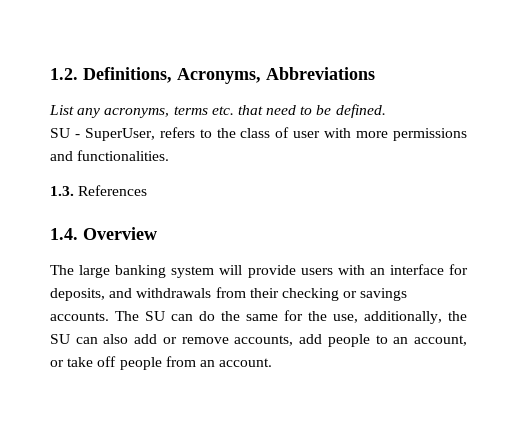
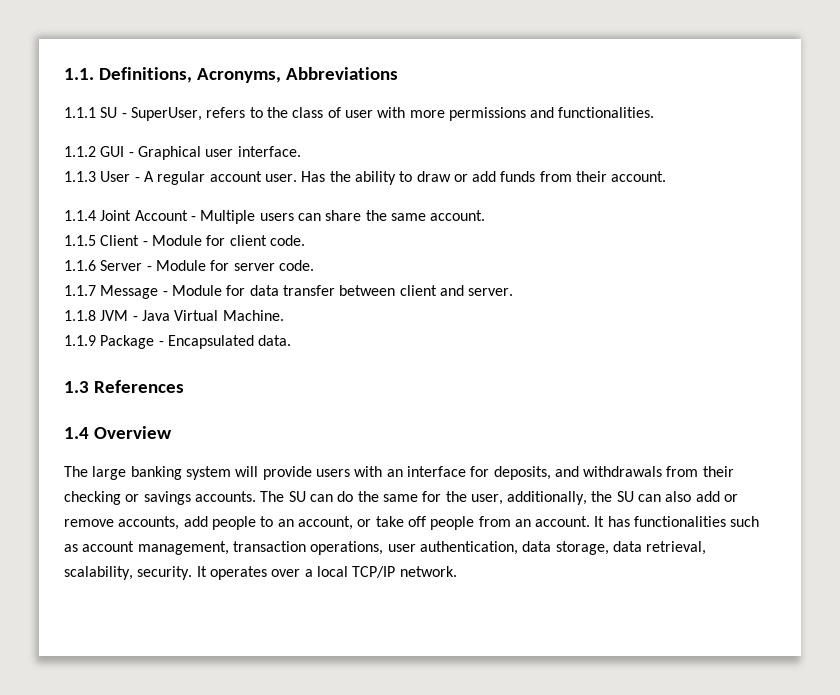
[50,68,78,80] 1.2. -> [64,68,94,80] 1.1.
[49,104,386,118] List any acronyms, terms etc. that need to be defined. // -> [64,107,96,118] 1.1.1
[50,186,74,196] 1.3. -> [64,146,301,160] [64,171,667,185] [64,210,486,224] [64,235,305,246] [64,260,314,271] [64,285,514,299] [64,310,284,321] [64,335,292,349] [64,381,89,393] 1.1.2 GUI - Graphical user interface. // 1.1.3 User - A regular account user. Has the ability to draw or add funds from their account. // 1.1.4 Joint Account - Multiple users can share the same account. // 1.1.5 Client - Module for client code. // 1.1.6 Server - Module for server code. // 1.1.7 Message - Module for data transfer between client and server. // 1.1.8 JVM - Java Virtual Machine. // 1.1.9 Package - Encapsulated data. // 1.3
[50,228,78,240] 1.4. -> [64,427,89,439] 1.4
[333,314,358,323] use, -> [470,494,503,505] user,
(273, 362) none -> [594,516,760,527] [64,541,707,555] [64,566,457,580] It has functionalities such as account management, transaction operations, user authentication, data storage, data retrieval, scalability, security. It operates over a local TCP/IP network.

